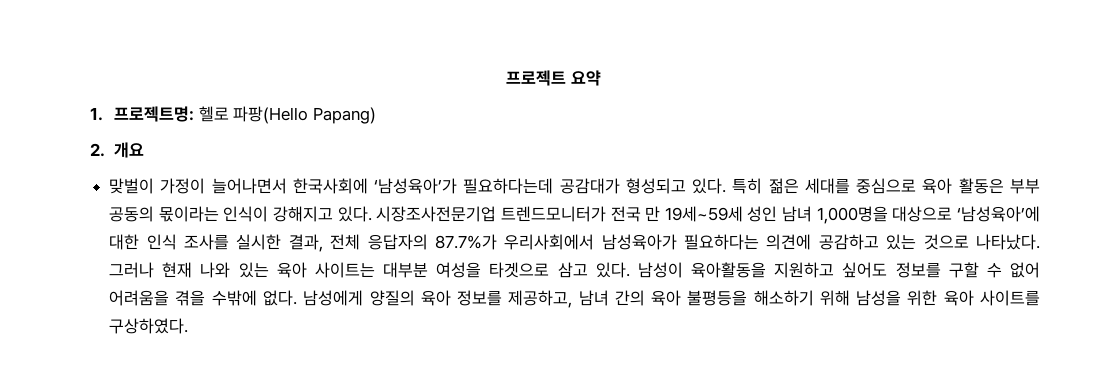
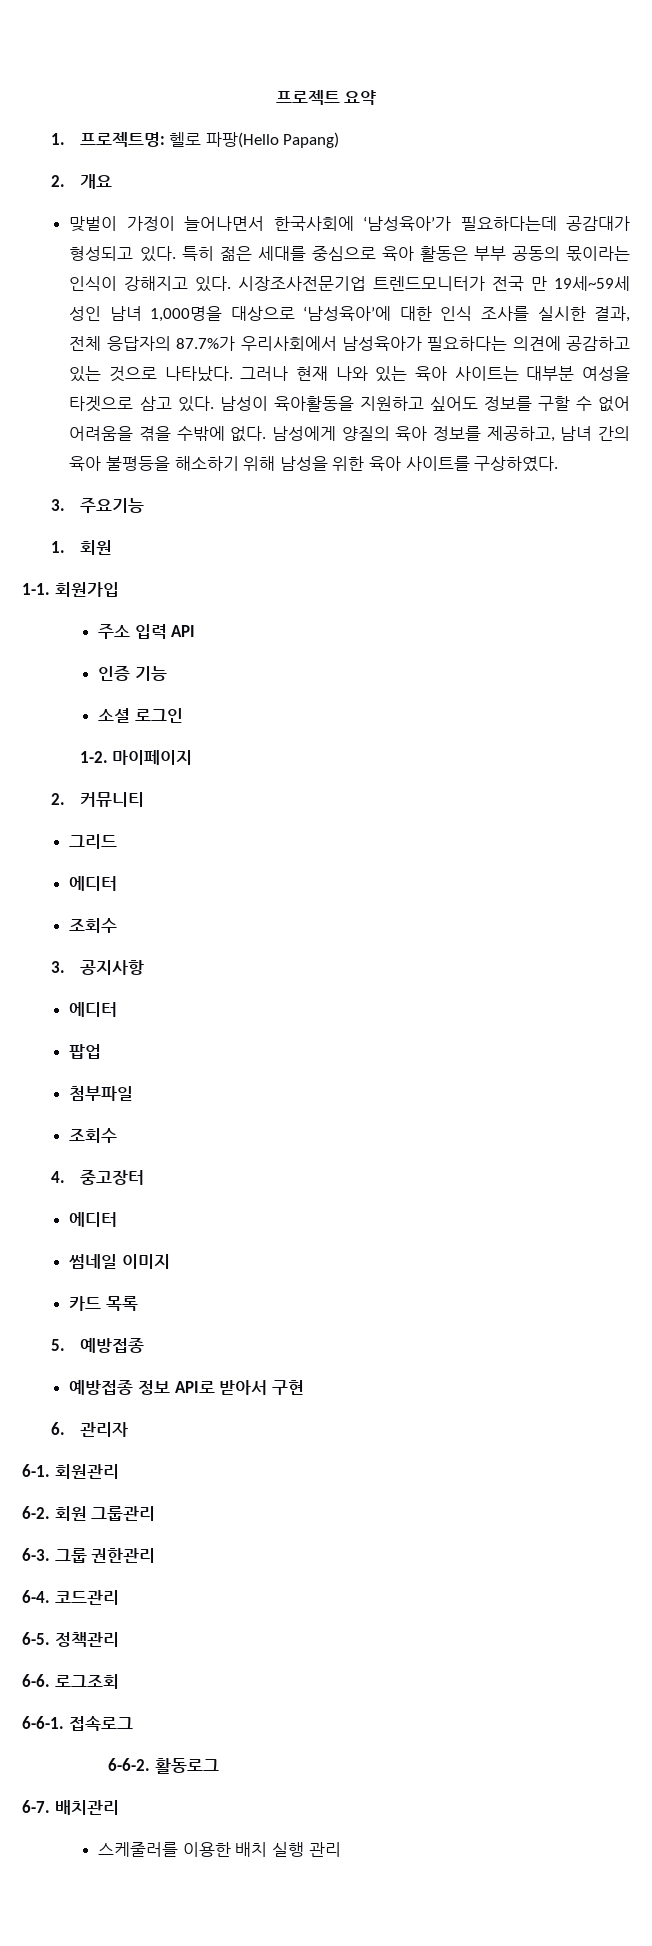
(189, 326) none -> [50,498,144,513] [50,540,112,555] [22,582,119,597] [98,624,196,639] [98,666,167,681] [98,708,183,723] [79,750,193,765] [50,792,144,807] [69,834,118,849] [69,876,118,891] [69,918,118,933] [50,960,144,975] [69,1002,118,1017] [69,1044,102,1059] [69,1086,134,1101] [69,1128,118,1143] [50,1170,144,1185] [69,1212,118,1227] [69,1254,171,1269] [69,1296,139,1311] [50,1338,144,1353] [69,1380,304,1395] [50,1422,128,1437] [22,1464,119,1479] [22,1506,156,1521] [22,1548,156,1563] [22,1590,119,1605] [22,1632,119,1647] [22,1674,119,1689] [22,1716,133,1731] [108,1758,219,1774] [22,1800,119,1815] [98,1842,341,1857] // 3. 주요기능 // 1. 회원 // 1-1. 회원가입 // 주소 입력 API // 인증 기능 // 소셜 로그인 // 1-2. 마이페이지 // 2. 커뮤니티 // 그리드 // 에디터 // 조회수 // 3. 공지사항 // 에디터 // 팝업 // 첨부파일 // 조회수 // 4. 중고장터 // 에디터 // 썸네일 이미지 // 카드 목록 // 5. 예방접종 // 예방접종 정보 API로 받아서 구현 // 6. 관리자 // 6-1. 회원관리 // 6-2. 회원 그룹관리 // 6-3. 그룹 권한관리 // 6-4. 코드관리 // 6-5. 정책관리 // 6-6. 로그조회 // 6-6-1. 접속로그 // 6-6-2. 활동로그 // 6-7. 배치관리 // 스케줄러를 이용한 배치 실행 관리

